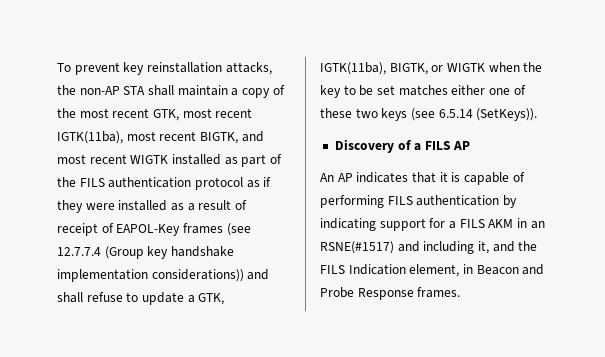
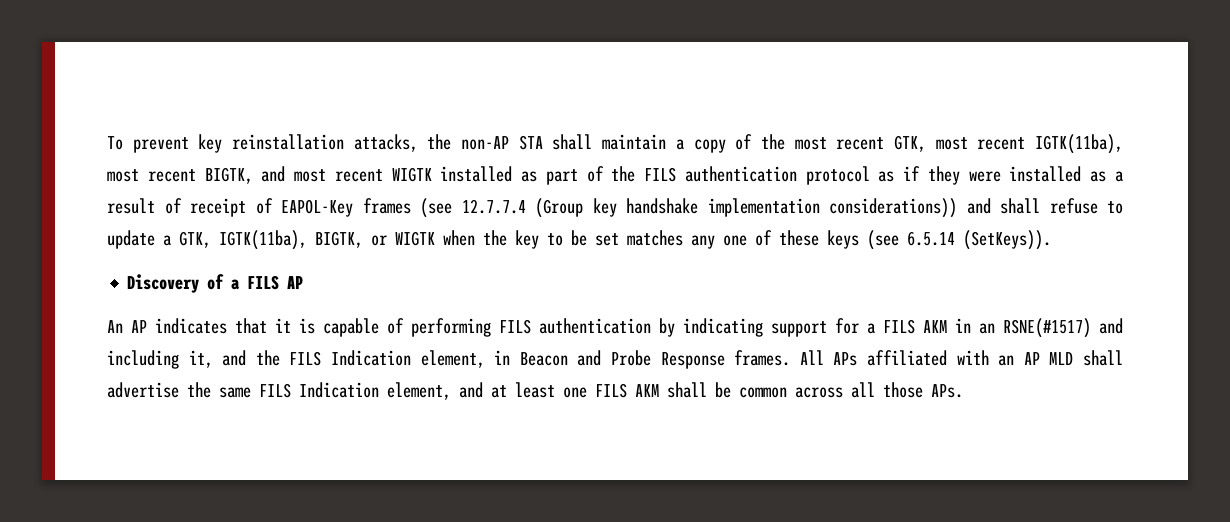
[451,85,486,95] either -> [691,235,715,249] any
[355,108,378,118] two -> (819, 238) none
(461, 292) none -> [799,350,1124,366] [107,382,963,400] All APs affiliated with an AP MLD shall advertise the same FILS Indication element, and at least one FILS AKM shall be common across all those APs.

